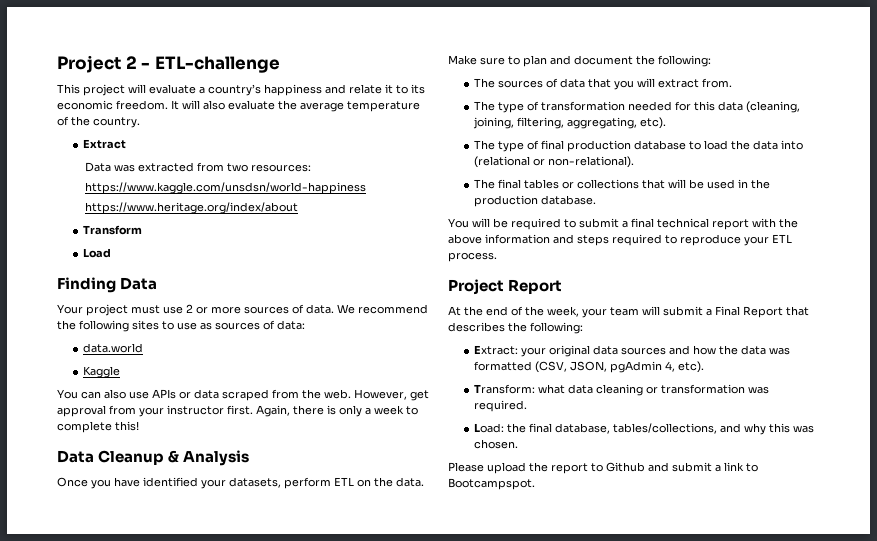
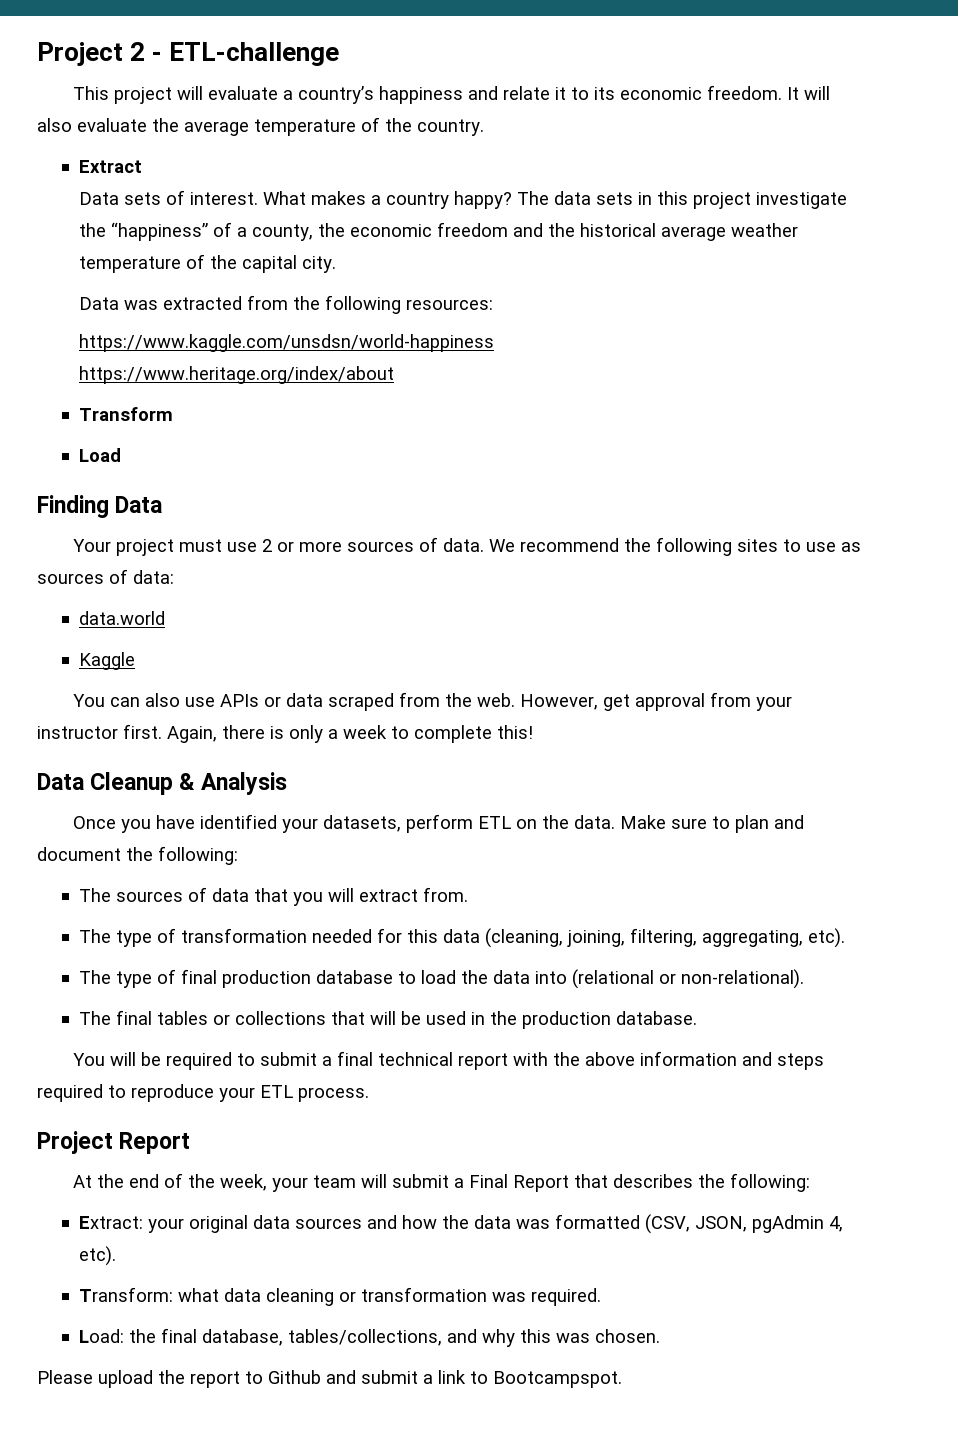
(126, 144) none -> [79,190,848,209] [79,222,799,241] [79,254,337,273] // Data sets of interest. What makes a country happy? The data sets in this project investigate the “happiness” of a county, the economic freedom and the historical average weather temperature of the capital city.
[226,163,248,172] two -> [293,295,402,314] the following

